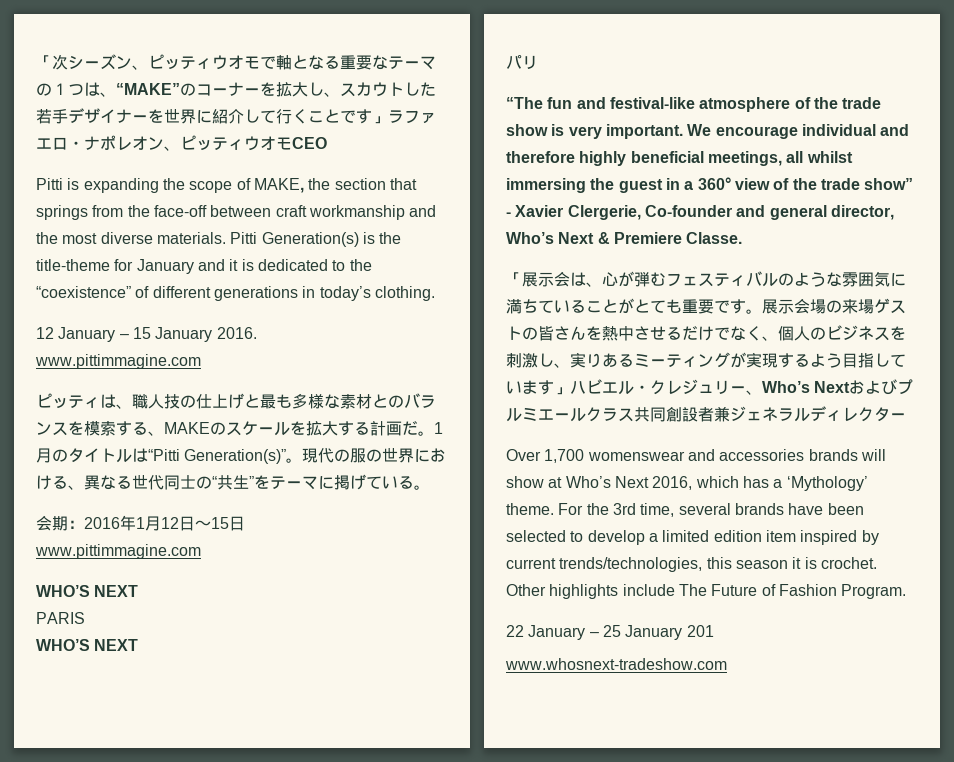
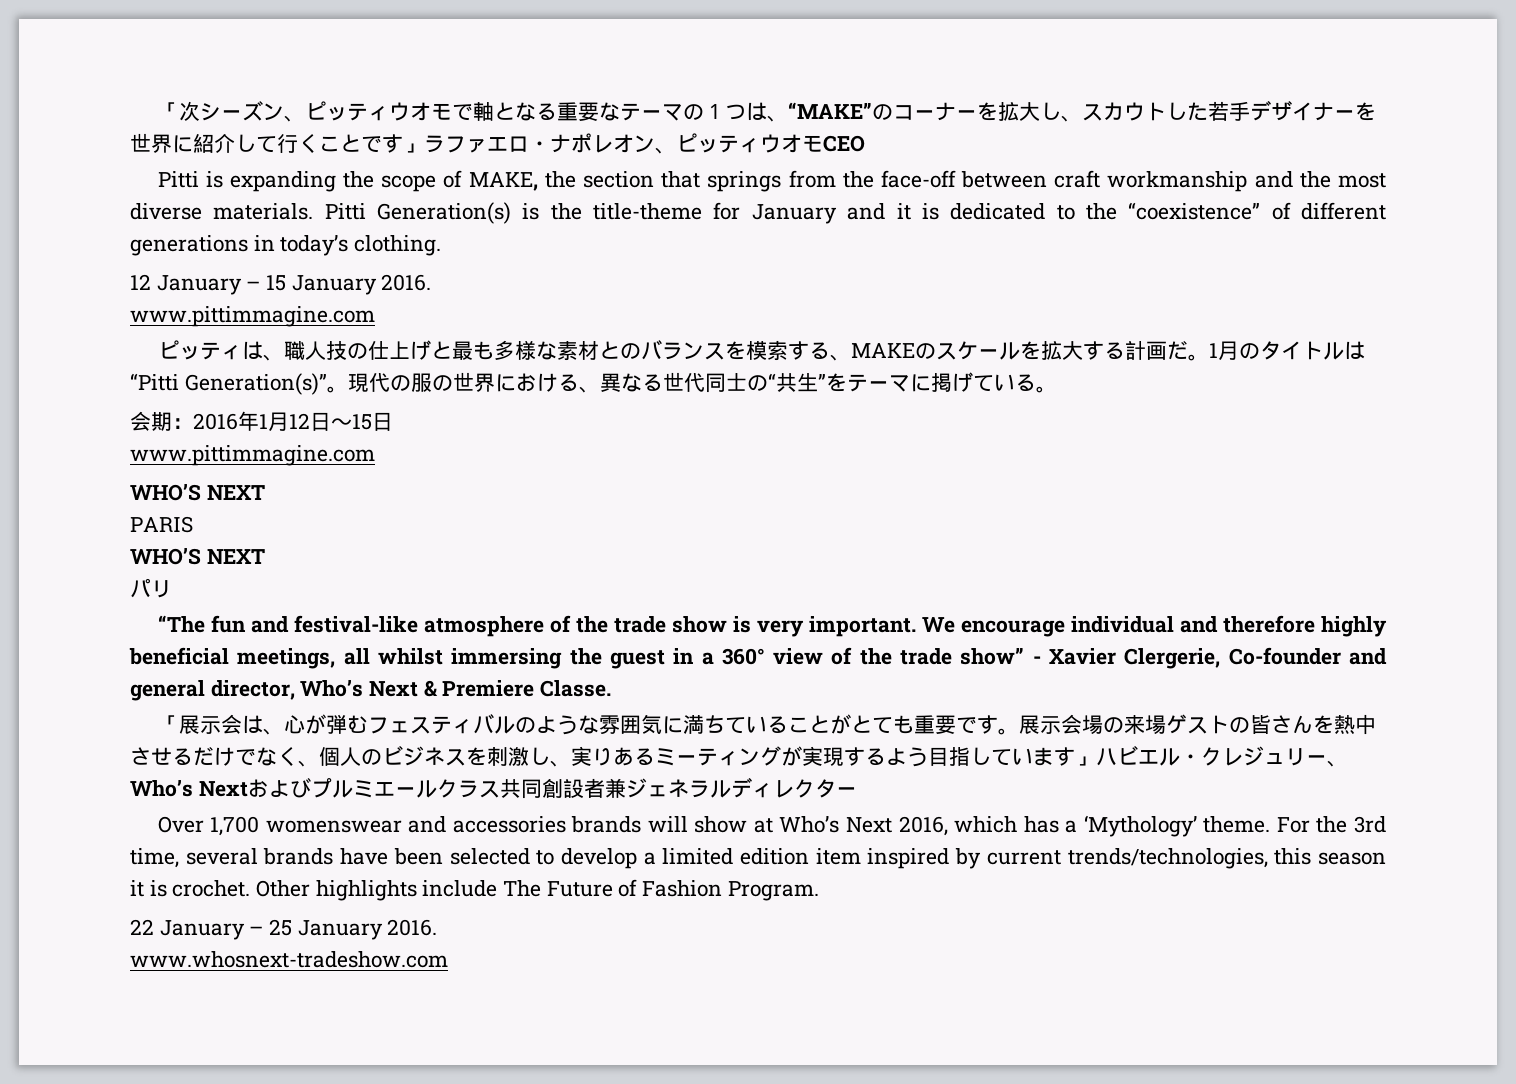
[686,625,714,637] 201 -> [387,919,438,936] 2016.

